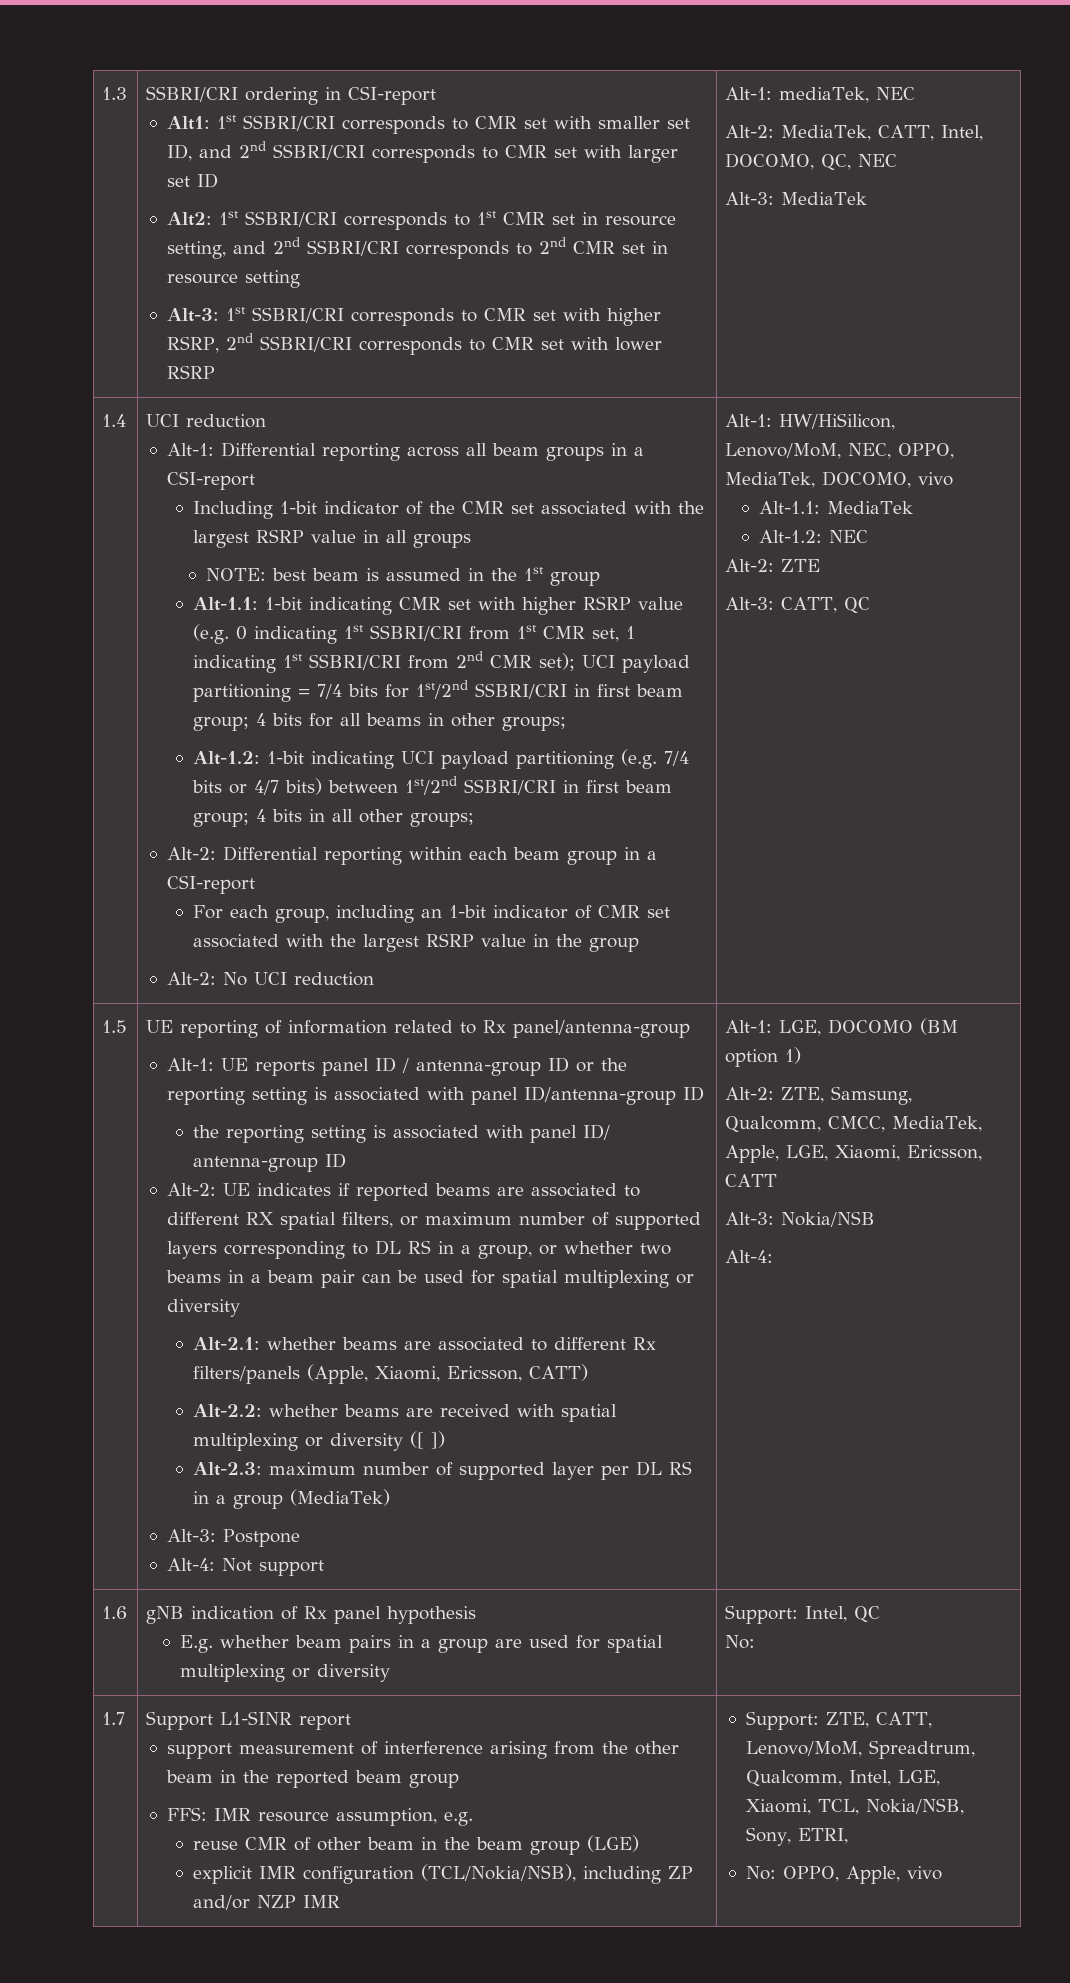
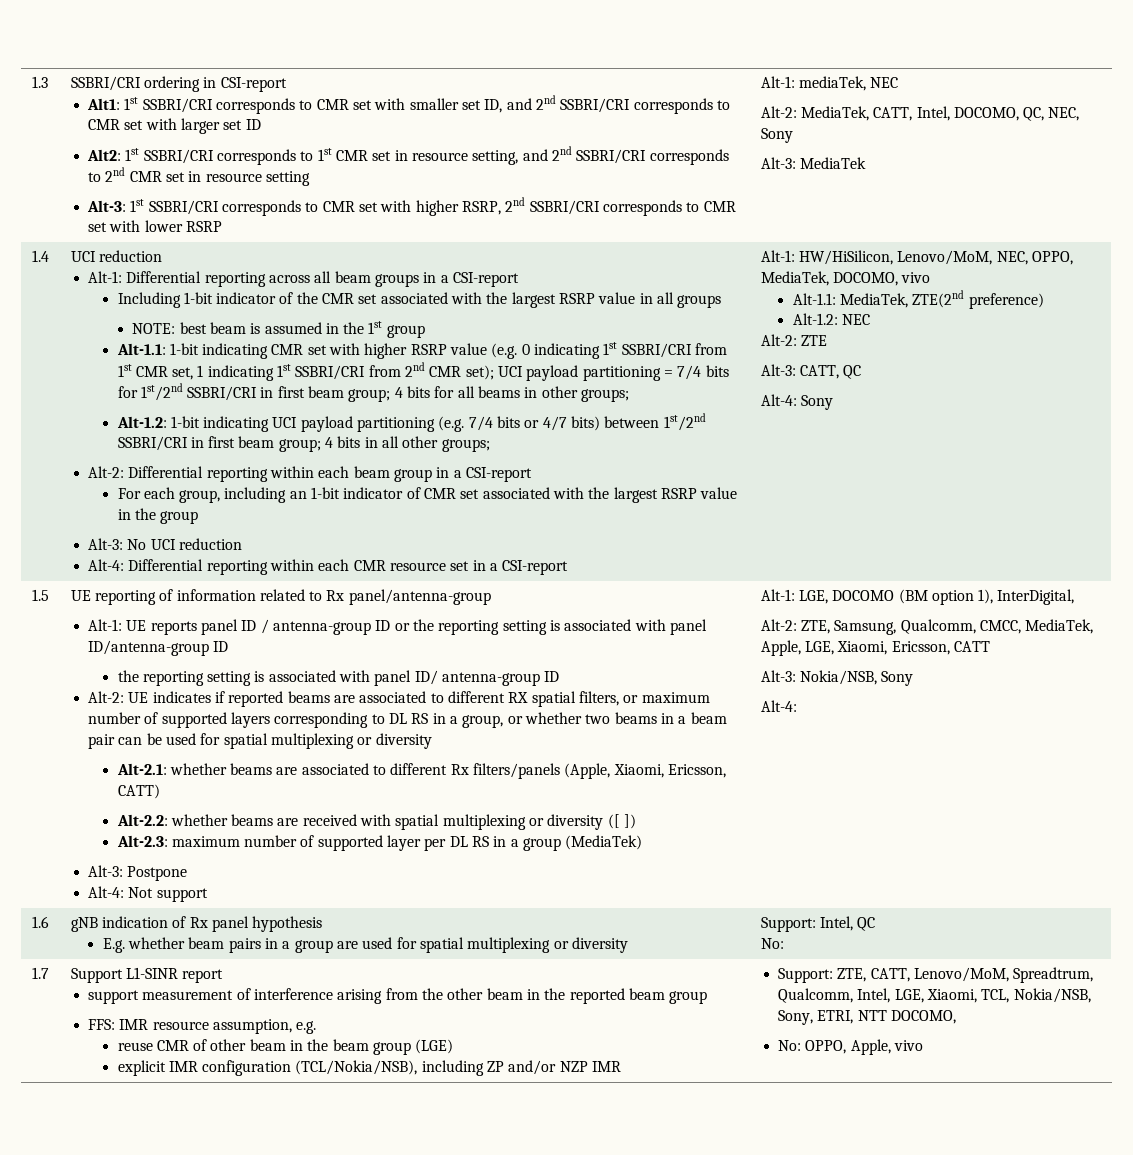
[858,154,898,167] NEC -> [1048,107,1080,121] [760,128,793,143] NEC, Sony
[167,972,217,985] Alt-2: -> [88,538,124,550] Alt-3:
(375, 979) none -> [88,559,569,575] // Alt-4: Differential reporting within each CMR resource set in a CSI-report
[827,501,914,514] MediaTek -> [840,290,1044,309] MediaTek, ZTE(2nd preference)
(871, 605) none -> [760,394,833,410] // Alt-4: Sony
[785,1047,802,1064] 1) -> [978,589,1075,605] 1), InterDigital,
[781,1211,876,1227] Nokia/NSB -> [799,670,914,686] Nokia/NSB, Sony
(849, 1836) none -> [857,1010,957,1024] NTT DOCOMO,

